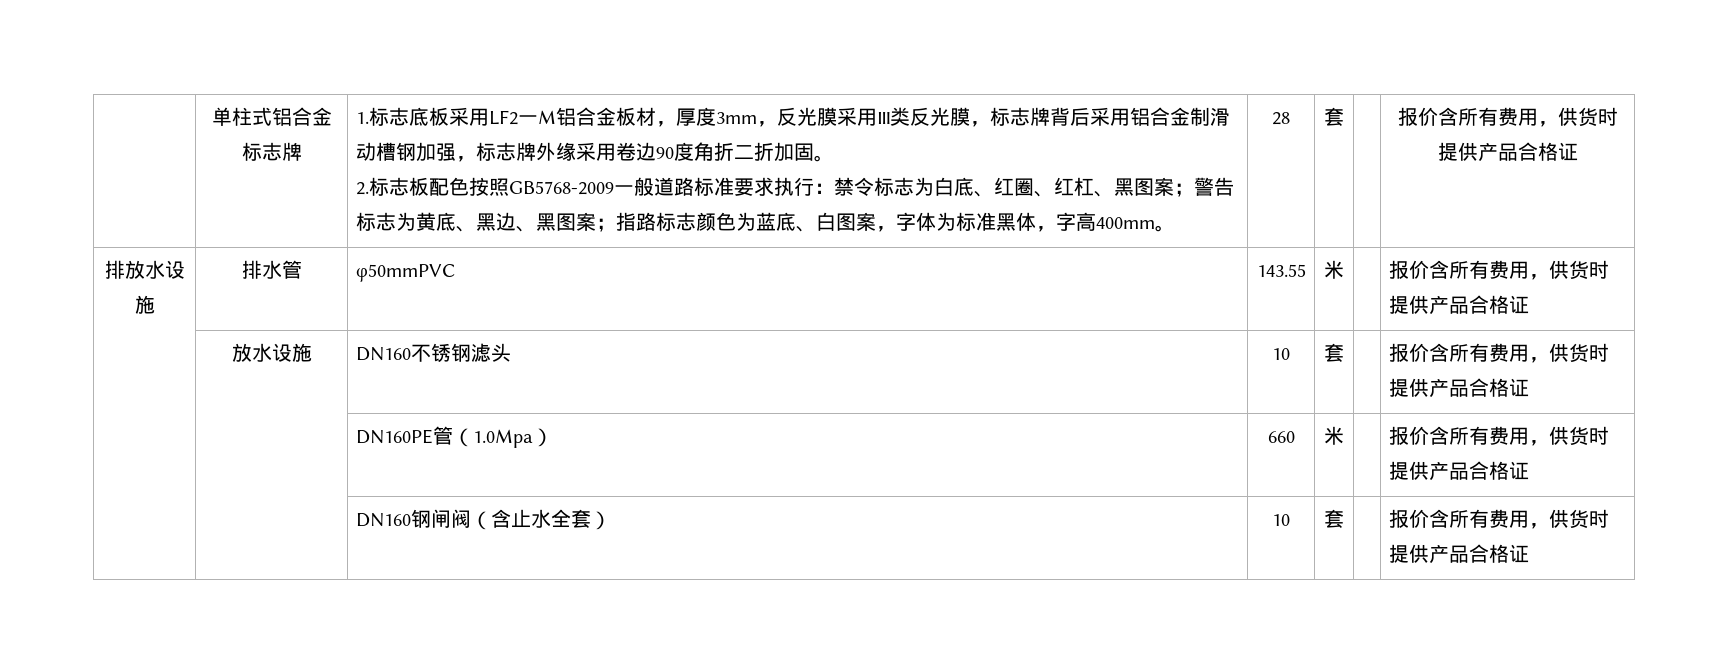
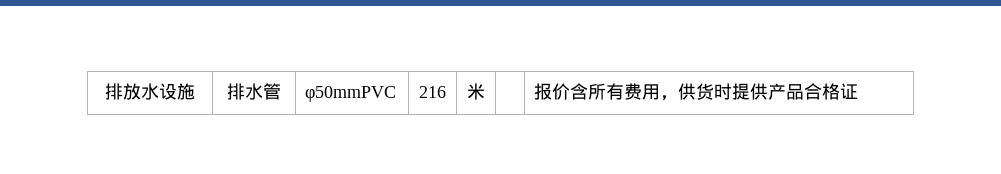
[211,107,332,126] [241,142,302,161] [355,107,1230,127] [355,142,834,162] [355,177,1234,197] [355,212,1175,232] [1272,112,1290,125] [1324,107,1344,126] [1397,107,1618,127] [1437,142,1578,161] | 单柱式铝合金标志牌 | 1.标志底板采用LF2一M铝合金板材，厚度3mm，反光膜采用Ⅲ类反光膜，标志牌背后采用铝合金制滑动槽钢加强，标志牌外缘采用卷边90度角折二折加固。 // 2.标志板配色按照GB5768-2009一般道路标准要求执行：禁令标志为白底、红圈、红杠、黑图案；警告标志为黄底、黑边、黑图案；指路标志颜色为蓝底、白图案，字体为标准黑体，字高400mm。 | 28 | 套 | | 报价含所有费用，供货时提供产品合格证 // -> (105, 91) none
[1256,264,1306,277] 143.55 -> [419,86,446,98] 216
[231,343,312,362] [355,343,511,363] [1272,348,1290,360] [1324,343,1344,362] [1388,343,1609,363] [1388,378,1529,397] [355,426,553,448] [1267,431,1295,443] [1324,426,1344,445] [1388,426,1609,446] [1388,461,1529,480] [355,509,611,530] [1272,514,1290,526] [1324,509,1344,528] [1388,509,1609,529] [1388,544,1529,563] // | 放水设施 | DN160不锈钢滤头 | 10 | 套 | | 报价含所有费用，供货时提供产品合格证 // | | DN160PE管（1.0Mpa） | 660 | 米 | | 报价含所有费用，供货时提供产品合格证 // | | DN160钢闸阀（含止水全套） | 10 | 套 | | 报价含所有费用，供货时提供产品合格证 -> (859, 91) none

